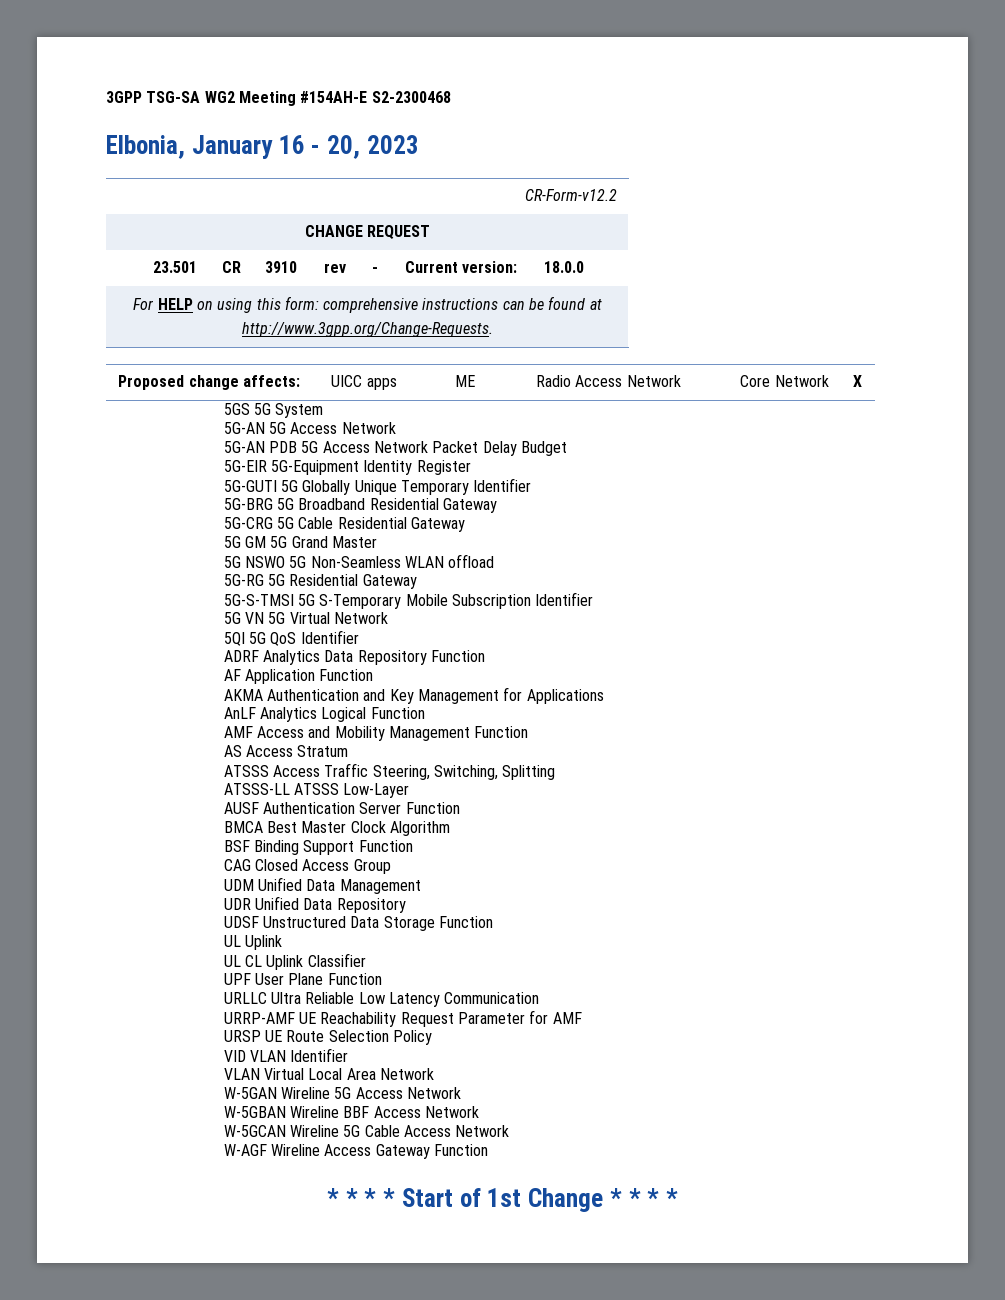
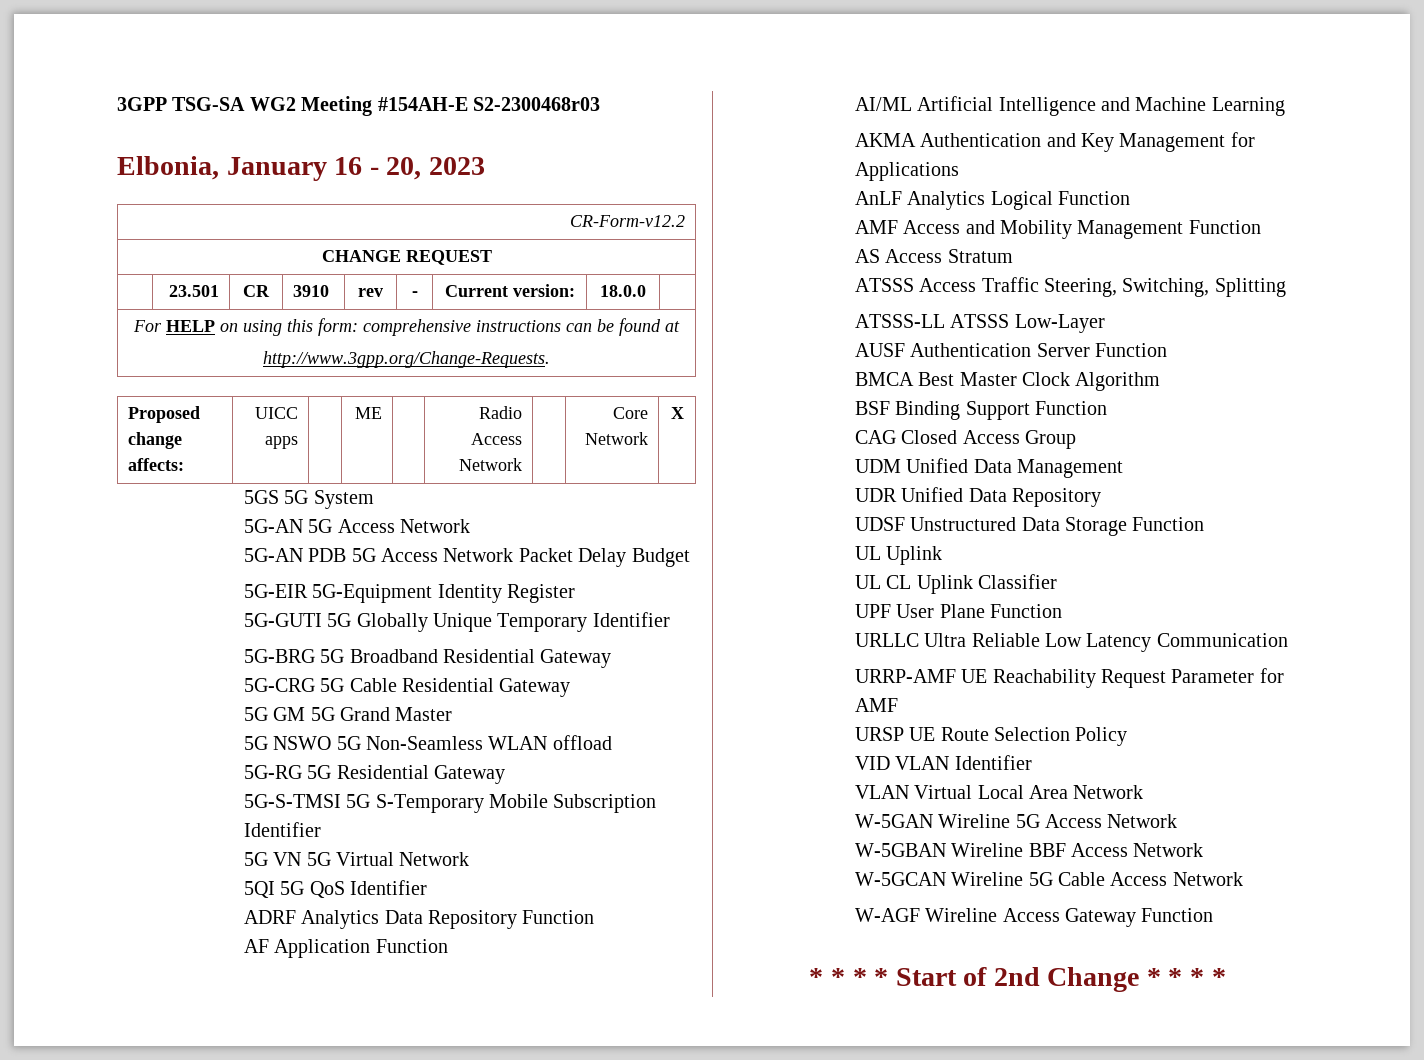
[371,91,451,103] S2-2300468 -> [473,97,600,111] S2-2300468r03
(374, 675) none -> [854,96,1285,116] // AI/ML Artificial Intelligence and Machine Learning
[487,1188,522,1207] 1st -> [993,967,1040,986] 2nd

